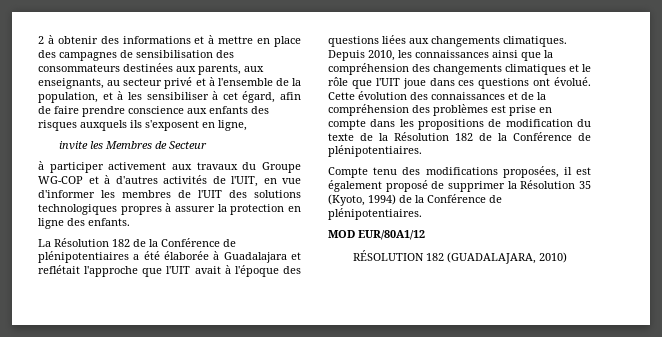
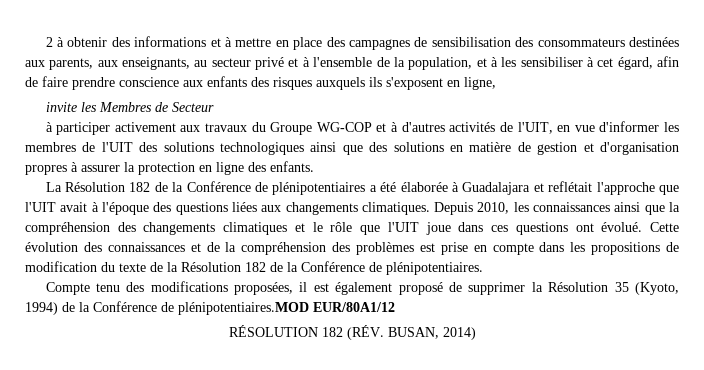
(117, 209) none -> [310,142,679,155] ainsi que des solutions en matière de gestion et d'organisation
[328,208,422,220] [328,230,355,238] plénipotentiaires. // MOD -> [178,302,309,315] plénipotentiaires.MOD
[446,252,567,264] (GUADALAJARA, 2010) -> [346,325,476,340] (RÉV. BUSAN, 2014)

